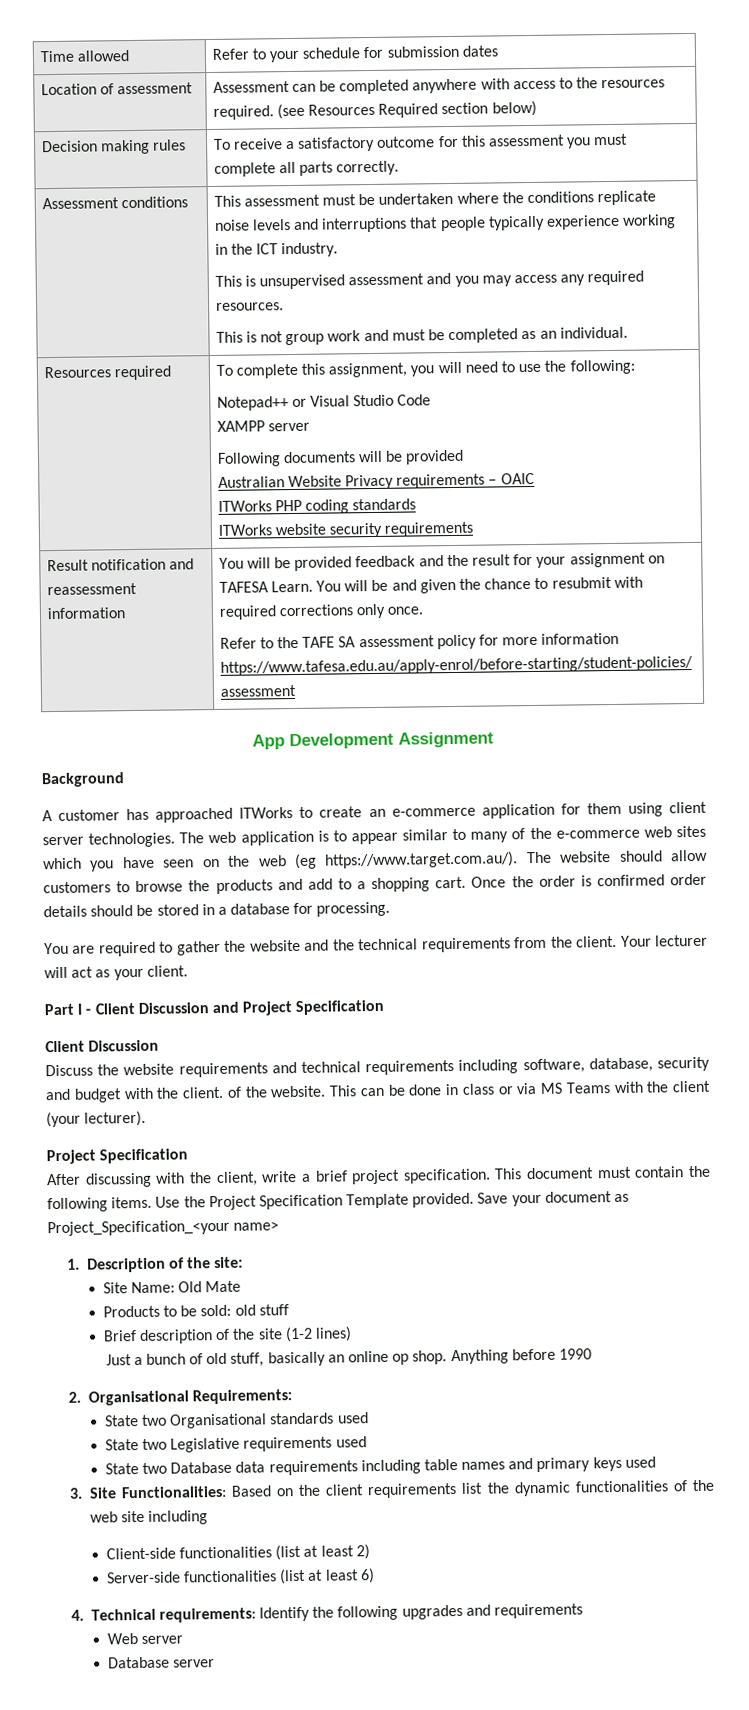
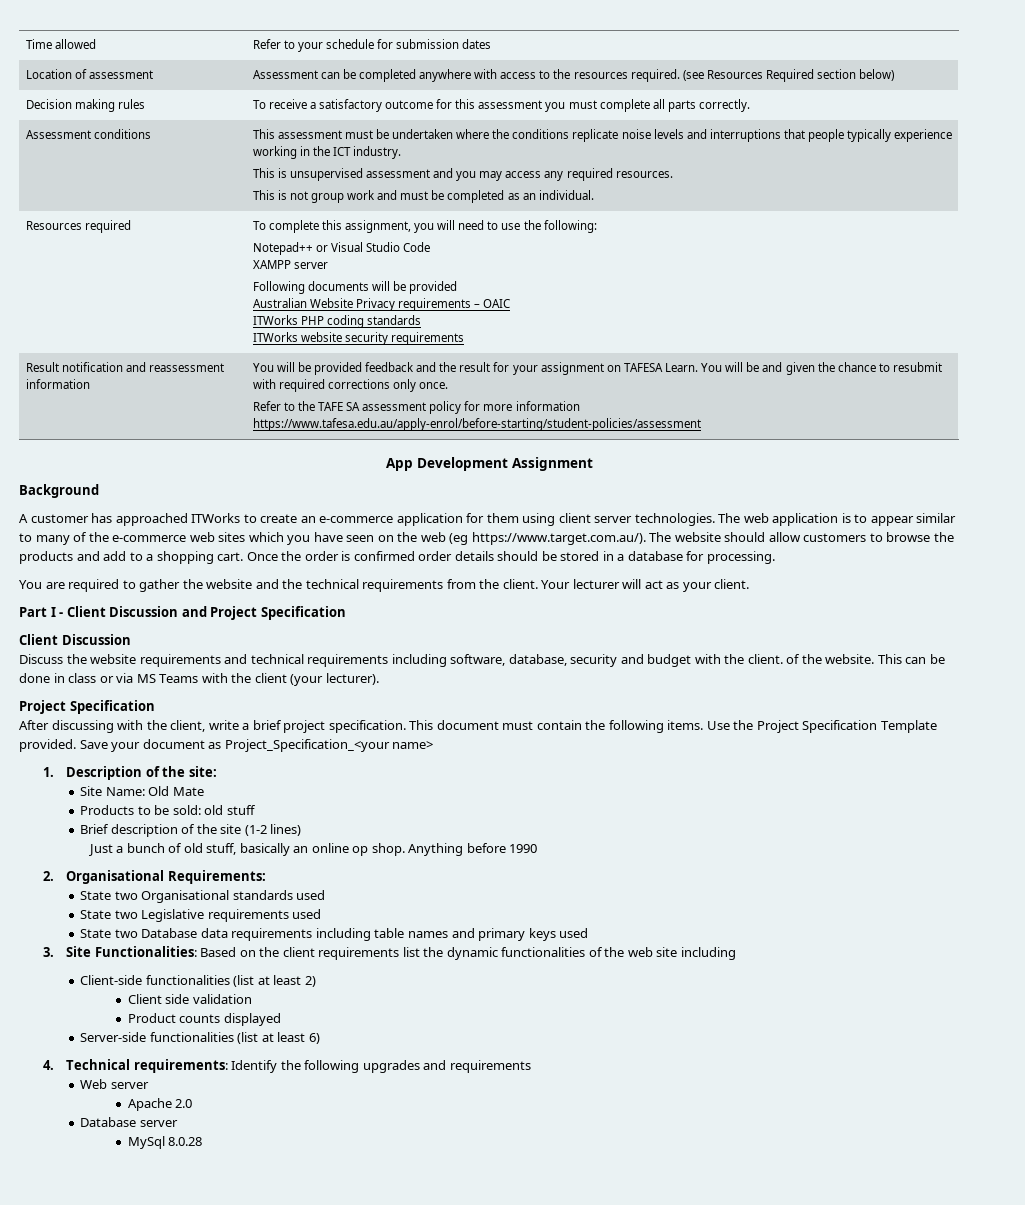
(370, 1552) none -> [127,994,252,1004] [127,1013,281,1026] // Client side validation // Product counts displayed
(183, 1639) none -> [127,1098,193,1111] // Apache 2.0
(215, 1663) none -> [127,1136,203,1149] // MySql 8.0.28

